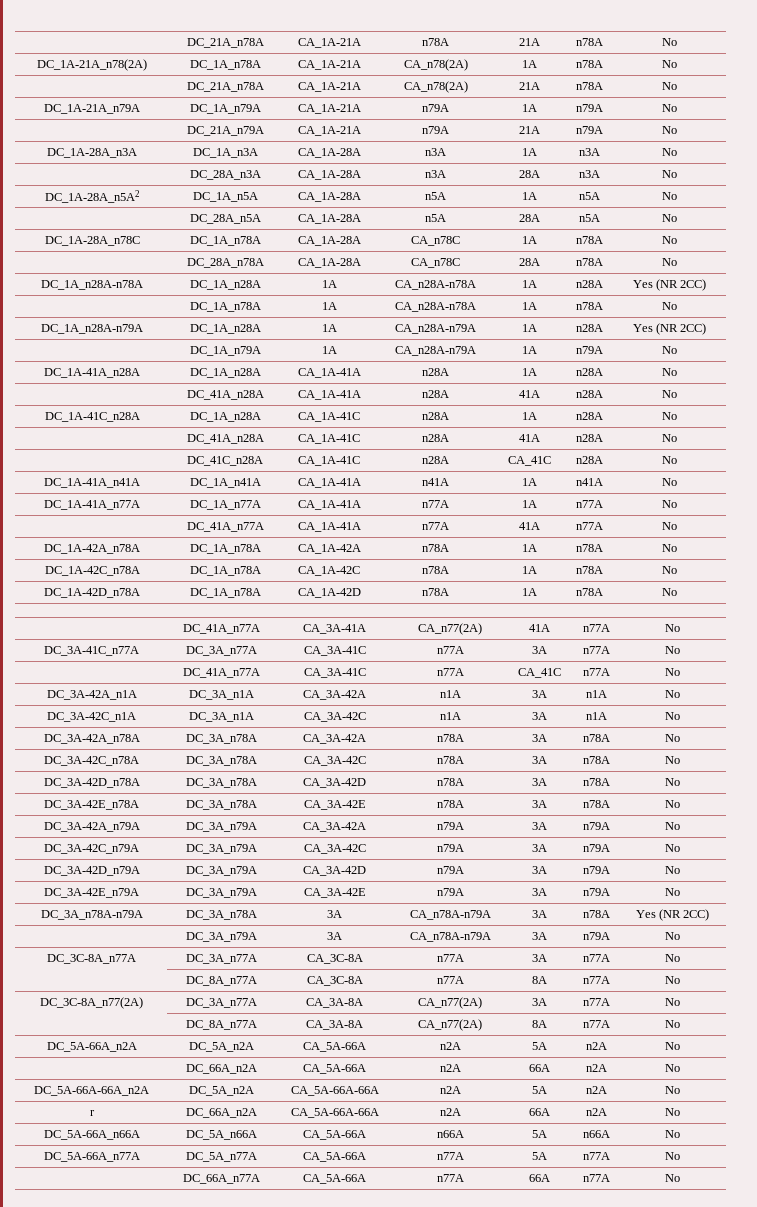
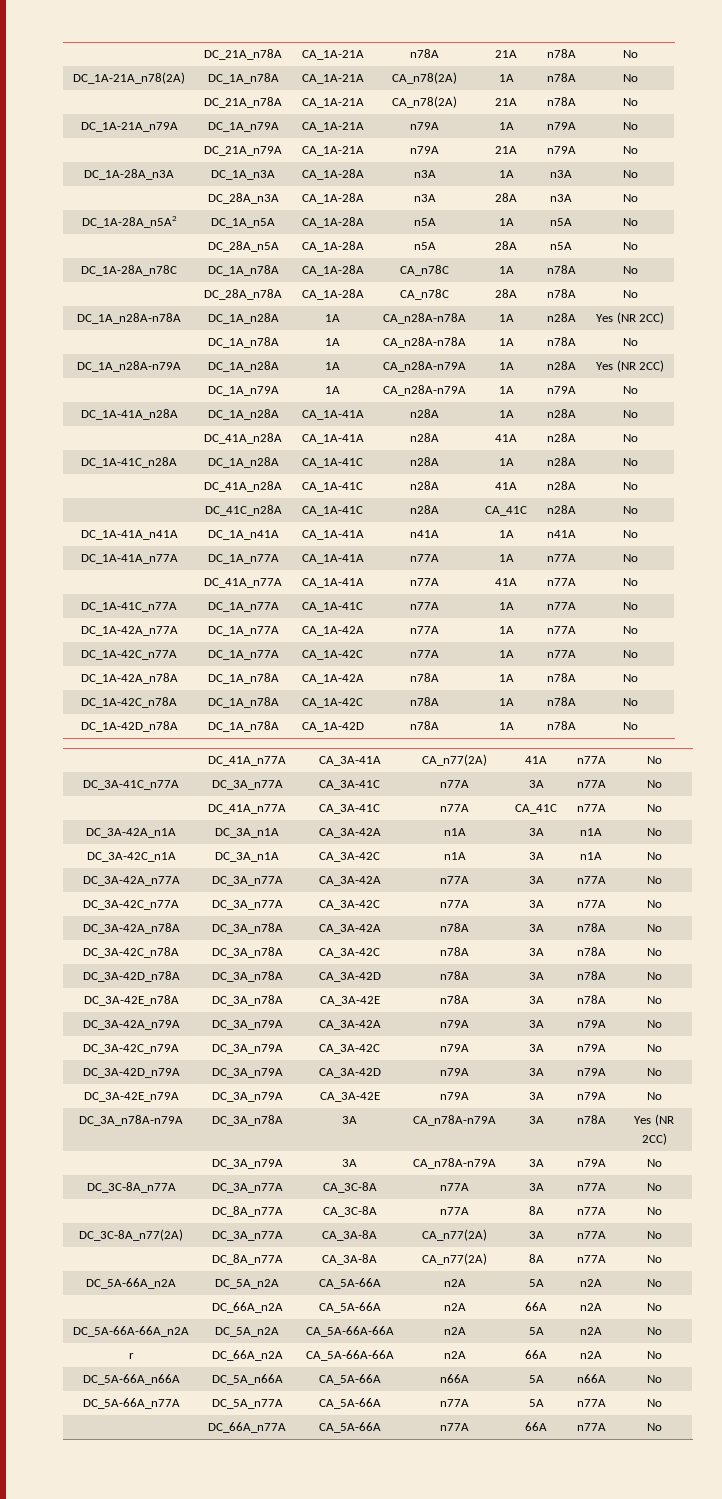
(677, 526) none -> [81,602,177,612] [207,602,279,612] [302,602,363,612] [410,602,439,610] [498,602,514,610] [546,602,576,610] [622,602,638,610] [80,626,178,636] [207,626,279,636] [301,626,364,636] [410,626,439,634] [498,626,514,634] [546,626,576,634] [622,626,638,634] [81,650,177,660] [207,650,279,660] [302,650,363,660] [410,650,439,658] [498,650,514,658] [546,650,576,658] [622,650,638,658] // DC_1A-41C_n77A | DC_1A_n77A | CA_1A-41C | n77A | 1A | n77A | No // DC_1A-42A_n77A | DC_1A_n77A | CA_1A-42A | n77A | 1A | n77A | No // DC_1A-42C_n77A | DC_1A_n77A | CA_1A-42C | n77A | 1A | n77A | No
(680, 716) none -> [82,876,180,886] [211,876,283,886] [318,876,381,886] [440,876,469,884] [528,876,544,884] [576,876,606,884] [646,876,662,884] [83,900,179,910] [211,900,283,910] [319,900,380,910] [440,900,469,908] [528,900,544,908] [576,900,606,908] [646,900,662,908] // DC_3A-42A_n77A | DC_3A_n77A | CA_3A-42A | n77A | 3A | n77A | No // DC_3A-42C_n77A | DC_3A_n77A | CA_3A-42C | n77A | 3A | n77A | No

